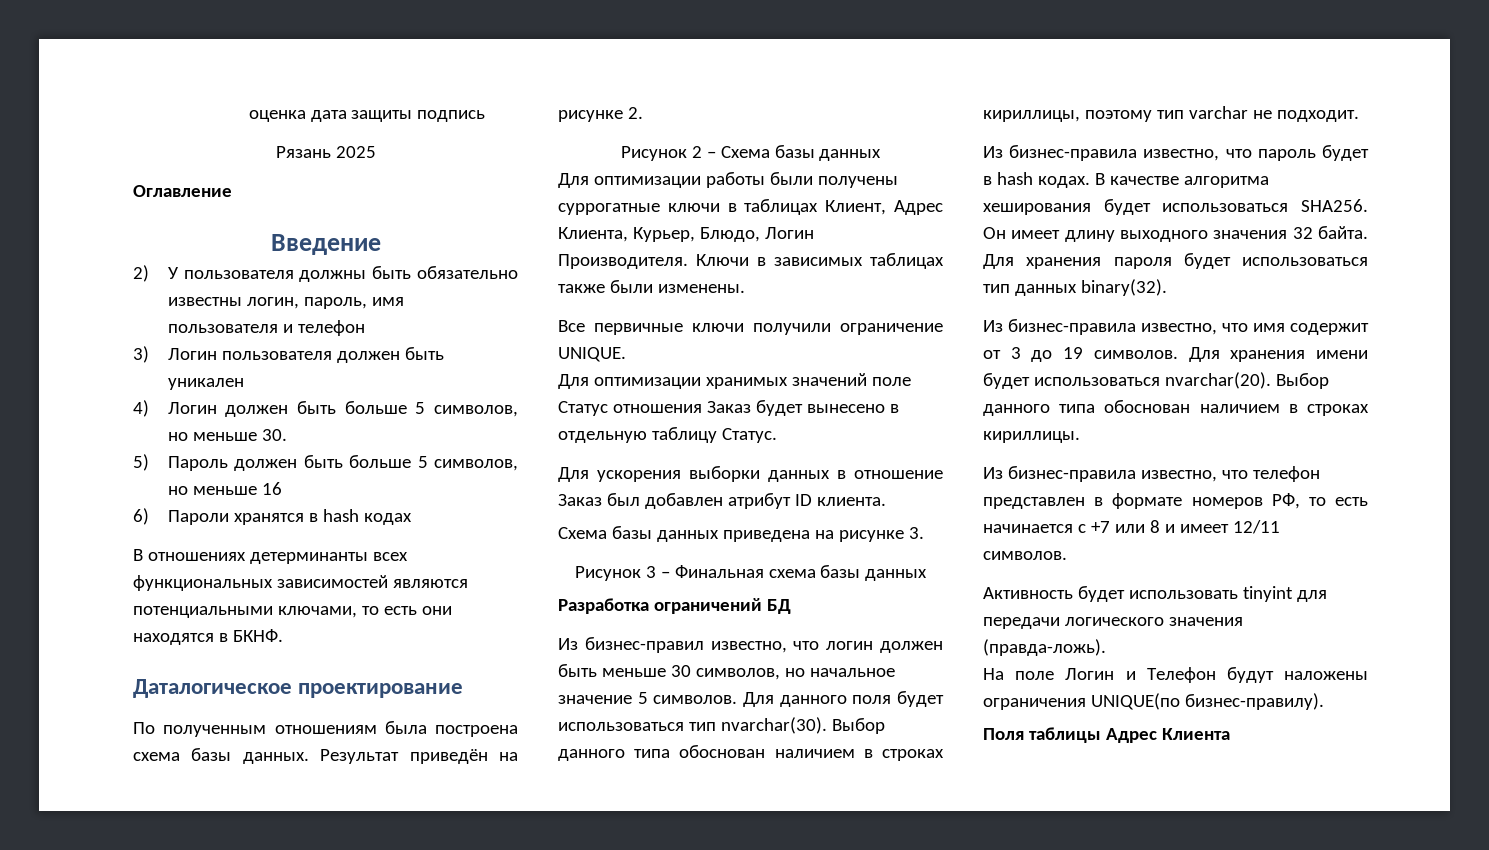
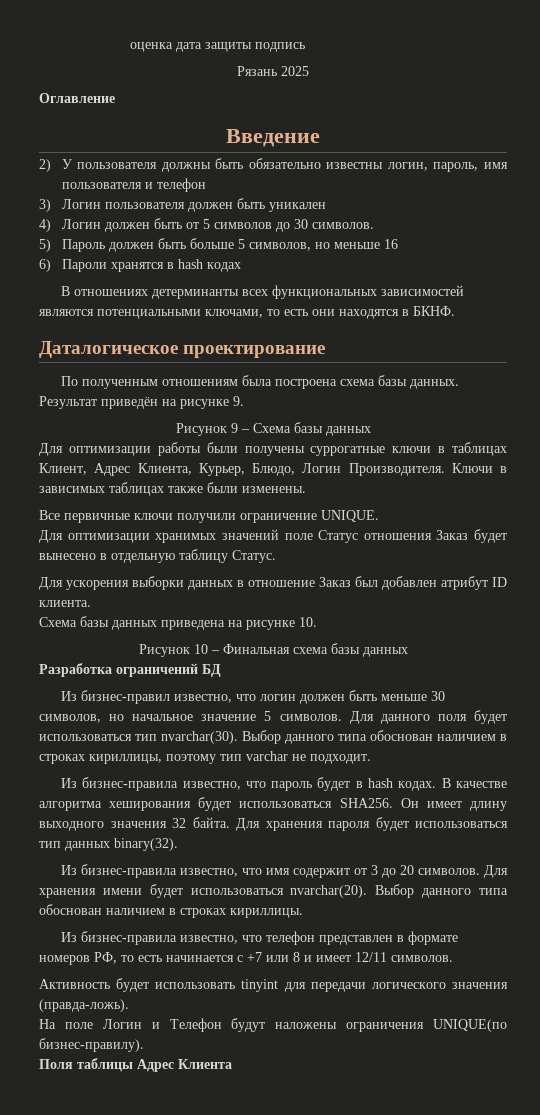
[344,401,518,417] [167,429,287,441] больше 5 символов, но меньше 30. -> [185,219,374,232] от 5 символов до 30 символов.
[627,107,643,119] [620,146,702,161] 2. // Рисунок 2 -> [233,396,244,406] [175,423,238,436] 9. // Рисунок 9
[908,527,924,539] [574,566,656,581] 3. // Рисунок 3 -> [299,617,317,627] [138,644,208,657] 10. // Рисунок 10
[1063,347,1084,359] 19 -> [399,865,414,875] 20

